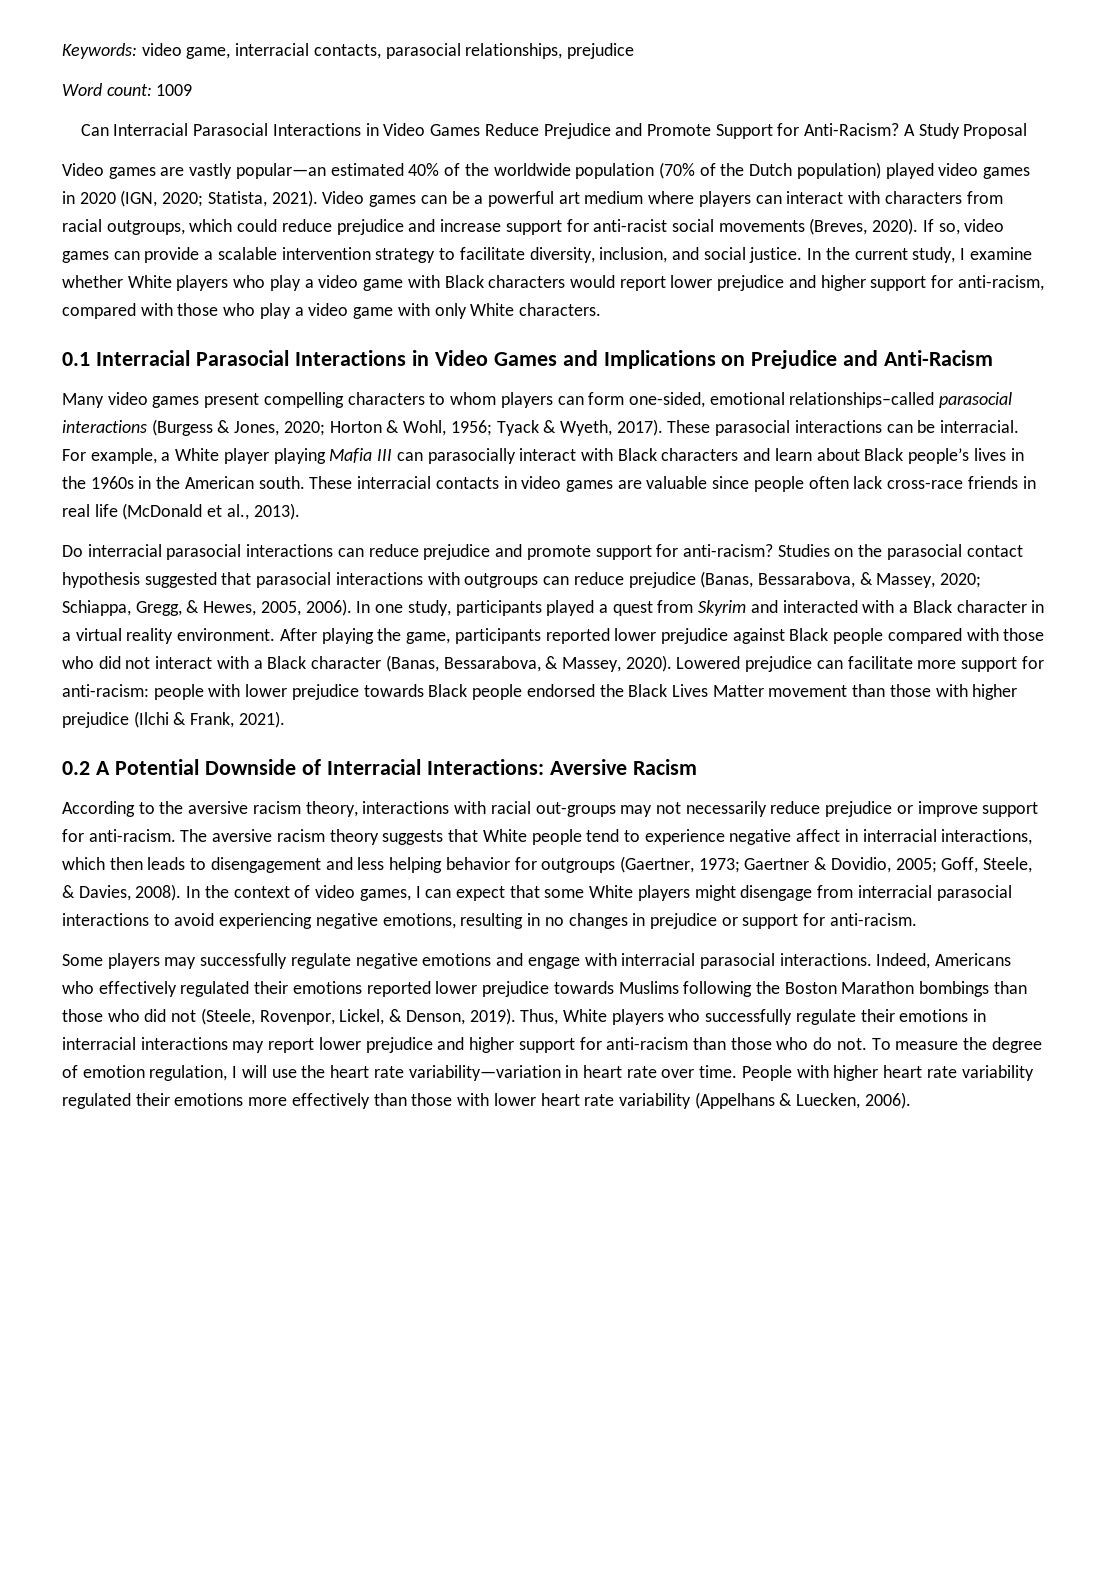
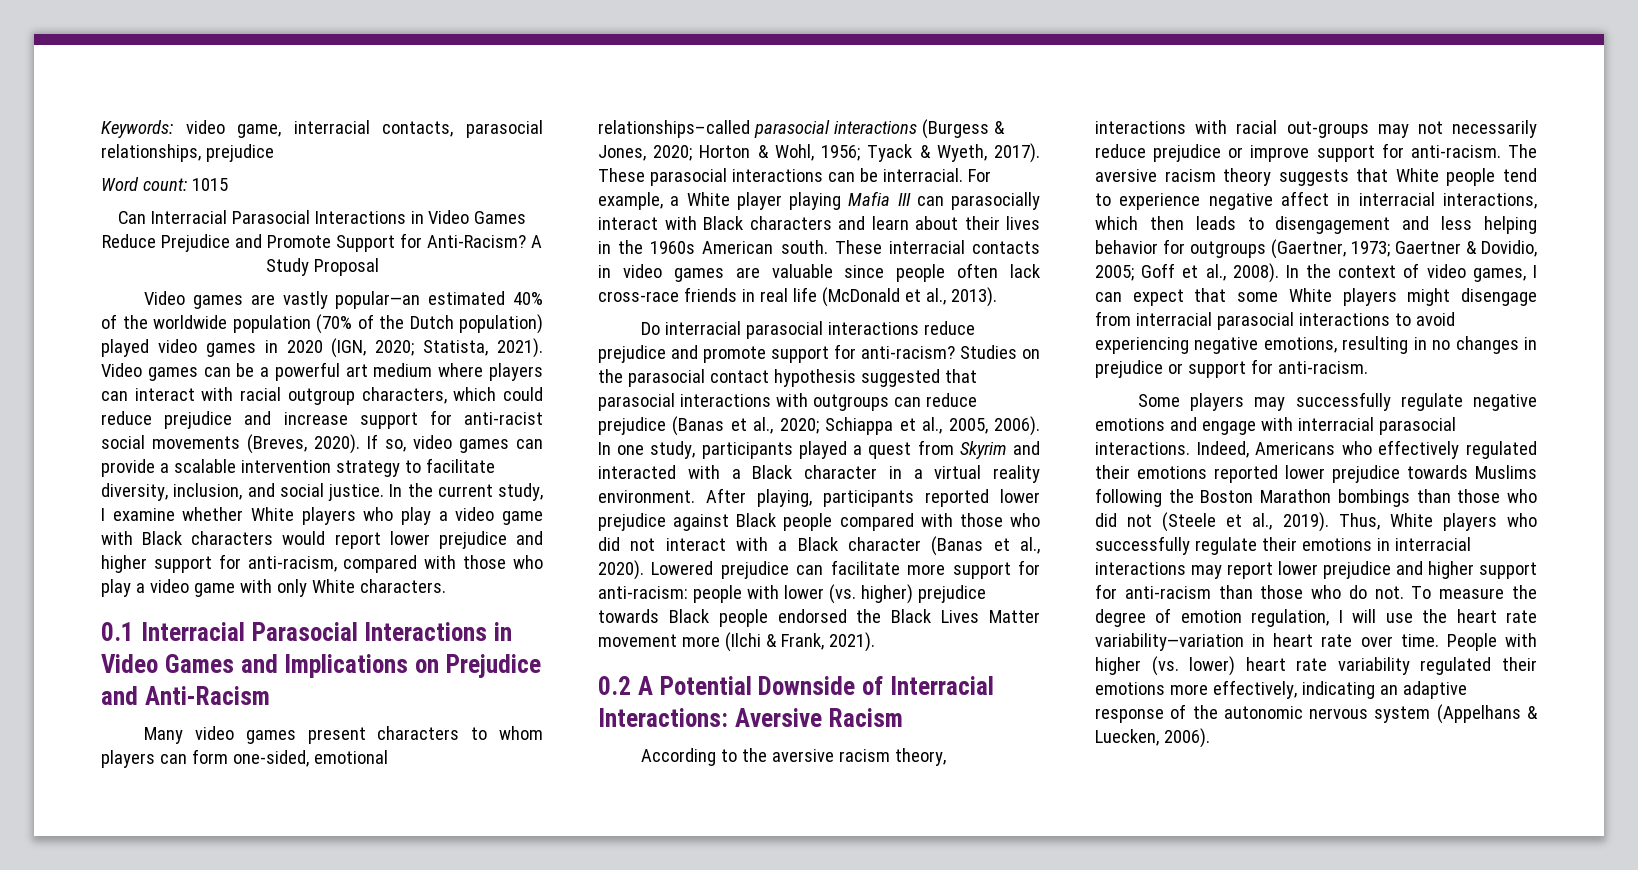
[156,84,193,96] 1009 -> [191,178,228,191] 1015
[884,191,1003,204] [62,219,185,235] characters from racial outgroups, -> [240,387,447,405] racial outgroup characters,
[263,392,344,408] compelling -> (366, 735) none
[864,448,970,464] Black people’s -> [964,216,1000,230] their
[138,476,181,489] in the -> (696, 247) none
[337,548,364,557] can -> (920, 328) none
[700,571,982,588] [62,600,257,616] (Banas, Bessarabova, & Massey, 2020; Schiappa, Gregg, & Hewes, -> [672,416,943,436] (Banas et al., 2020; Schiappa et al.,
[321,628,451,644] playing the game, -> [757,489,812,507] playing,
[385,655,621,672] (Banas, Bessarabova, & Massey, -> [931,536,1040,556] (Banas et al.,
(288, 690) none -> [828,584,913,604] (vs. higher)
[852,684,1018,700] [62,712,129,728] than those with higher prejudice -> [681,636,720,647] more
[941,857,1033,873] [62,885,131,901] Goff, Steele, & Davies, -> [1141,263,1226,281] Goff et al.,
[200,1008,465,1025] (Steele, Rovenpor, Lickel, & Denson, -> [1162,512,1273,532] (Steele et al.,
(879, 1073) none -> [1151,656,1236,676] (vs. lower)
[291,1093,691,1109] effectively than those with lower heart rate variability -> [1212,680,1467,699] [1095,704,1431,723] effectively, indicating an adaptive response of the autonomic nervous system

